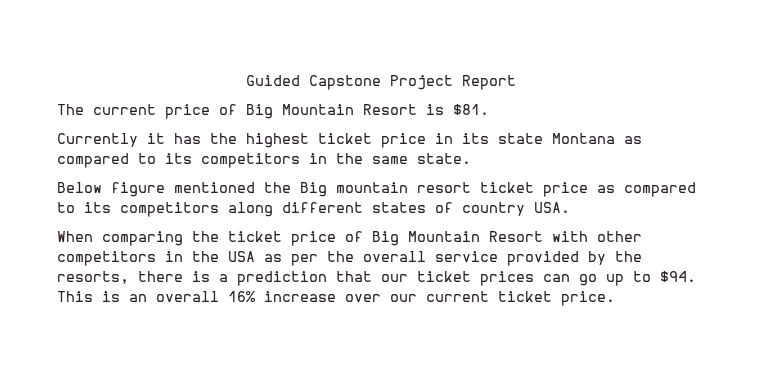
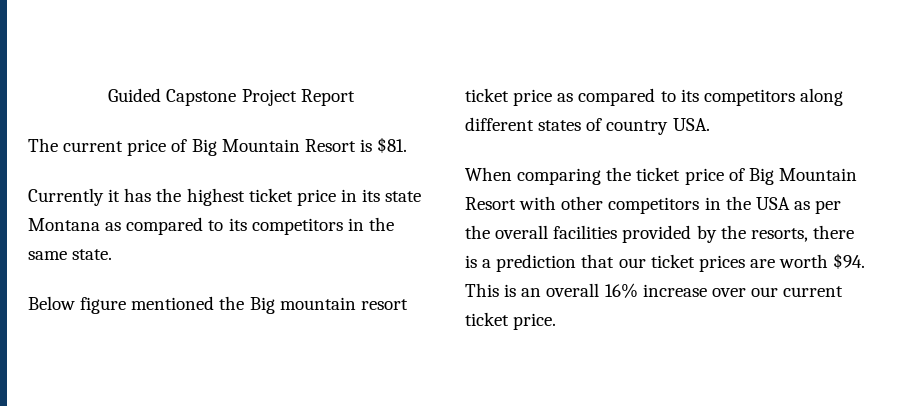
[435,251,498,262] service -> [553,225,618,239] facilities
[543,271,651,286] can go up to -> [749,254,829,268] are worth

